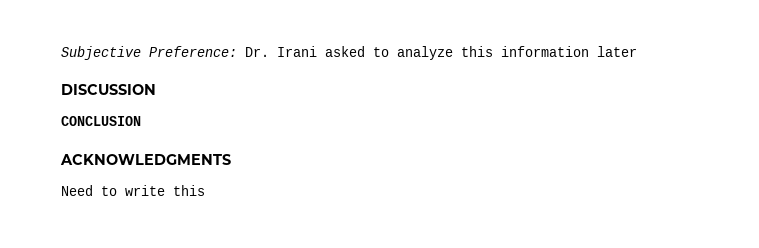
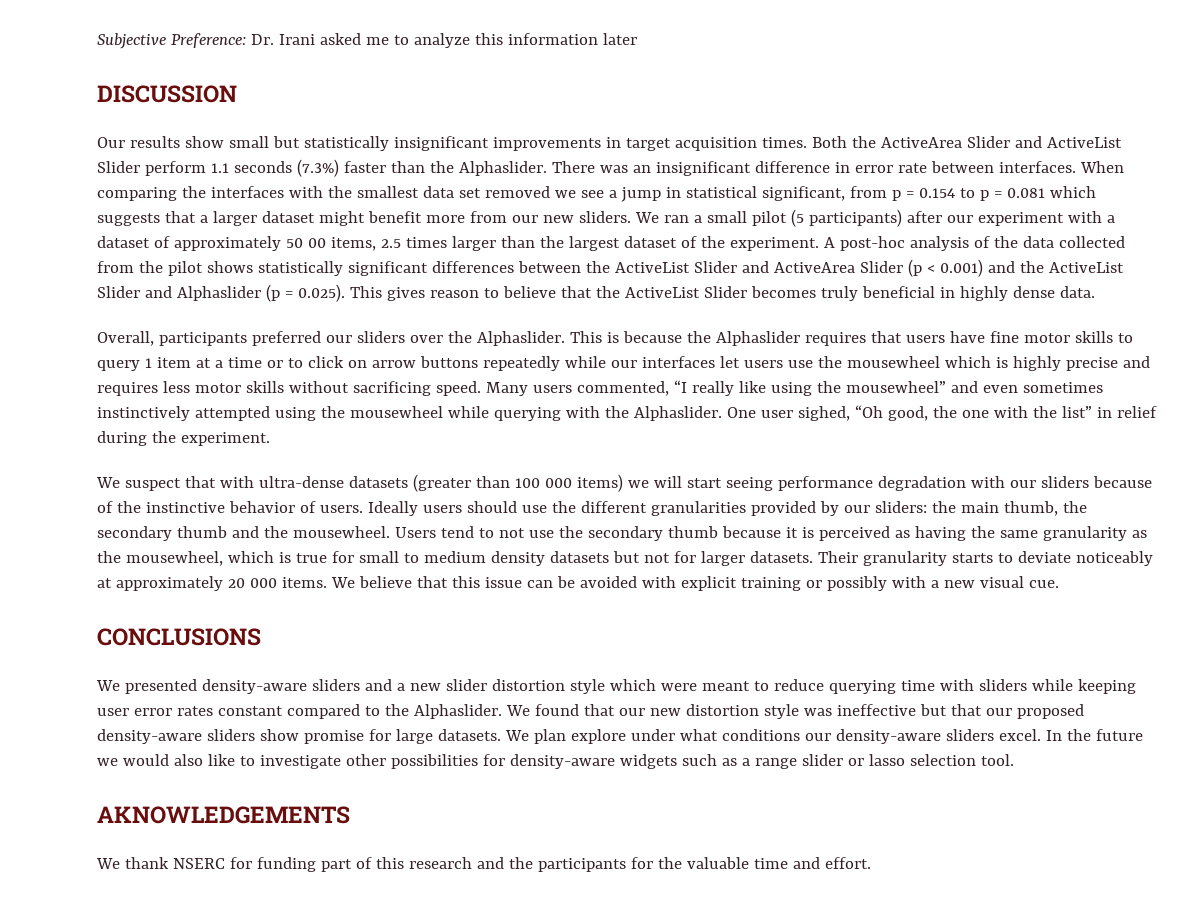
(365, 51) none -> [365,37,389,45] me
[61,116,141,126] [60,154,231,165] [61,185,205,196] CONCLUSION // ACKNOWLEDGMENTS // Need to write this -> [97,136,1122,151] [97,159,1124,177] [97,186,1096,202] [97,209,1115,227] [97,236,1125,251] [97,259,1124,277] [97,284,1095,302] [97,331,1133,346] [97,356,1150,371] [97,380,1103,396] [97,405,1157,421] [97,431,270,446] [96,474,1152,492] [97,501,1087,516] [97,526,1147,541] [97,551,1153,566] [97,576,1059,591] [97,628,261,646] [96,679,1136,694] [97,704,1084,719] [97,729,1143,744] [97,754,1014,769] [97,806,350,824] [96,857,871,872] Our results show small but statistically insignificant improvements in target acquisition times. Both the ActiveArea Slider and ActiveList Slider perform 1.1 seconds (7.3%) faster than the Alphaslider. There was an insignificant difference in error rate between interfaces. When comparing the interfaces with the smallest data set removed we see a jump in statistical significant, from p = 0.154 to p = 0.081 which suggests that a larger dataset might benefit more from our new sliders. We ran a small pilot (5 participants) after our experiment with a dataset of approximately 50 00 items, 2.5 times larger than the largest dataset of the experiment. A post-hoc analysis of the data collected from the pilot shows statistically significant differences between the ActiveList Slider and ActiveArea Slider (p < 0.001) and the ActiveList Slider and Alphaslider (p = 0.025). This gives reason to believe that the ActiveList Slider becomes truly beneficial in highly dense data. // Overall, participants preferred our sliders over the Alphaslider. This is because the Alphaslider requires that users have fine motor skills to query 1 item at a time or to click on arrow buttons repeatedly while our interfaces let users use the mousewheel which is highly precise and requires less motor skills without sacrificing speed. Many users commented, “I really like using the mousewheel” and even sometimes instinctively attempted using the mousewheel while querying with the Alphaslider. One user sighed, “Oh good, the one with the list” in relief during the experiment. // We suspect that with ultra-dense datasets (greater than 100 000 items) we will start seeing performance degradation with our sliders because of the instinctive behavior of users. Ideally users should use the different granularities provided by our sliders: the main thumb, the secondary thumb and the mousewheel. Users tend to not use the secondary thumb because it is perceived as having the same granularity as the mousewheel, which is true for small to medium density datasets but not for larger datasets. Their granularity starts to deviate noticeably at approximately 20 000 items. We believe that this issue can be avoided with explicit training or possibly with a new visual cue. // CONCLUSIONS // We presented density-aware sliders and a new slider distortion style which were meant to reduce querying time with sliders while keeping user error rates constant compared to the Alphaslider. We found that our new distortion style was ineffective but that our proposed density-aware sliders show promise for large datasets. We plan explore under what conditions our density-aware sliders excel. In the future we would also like to investigate other possibilities for density-aware widgets such as a range slider or lasso selection tool. // AKNOWLEDGEMENTS // We thank NSERC for funding part of this research and the participants for the valuable time and effort.

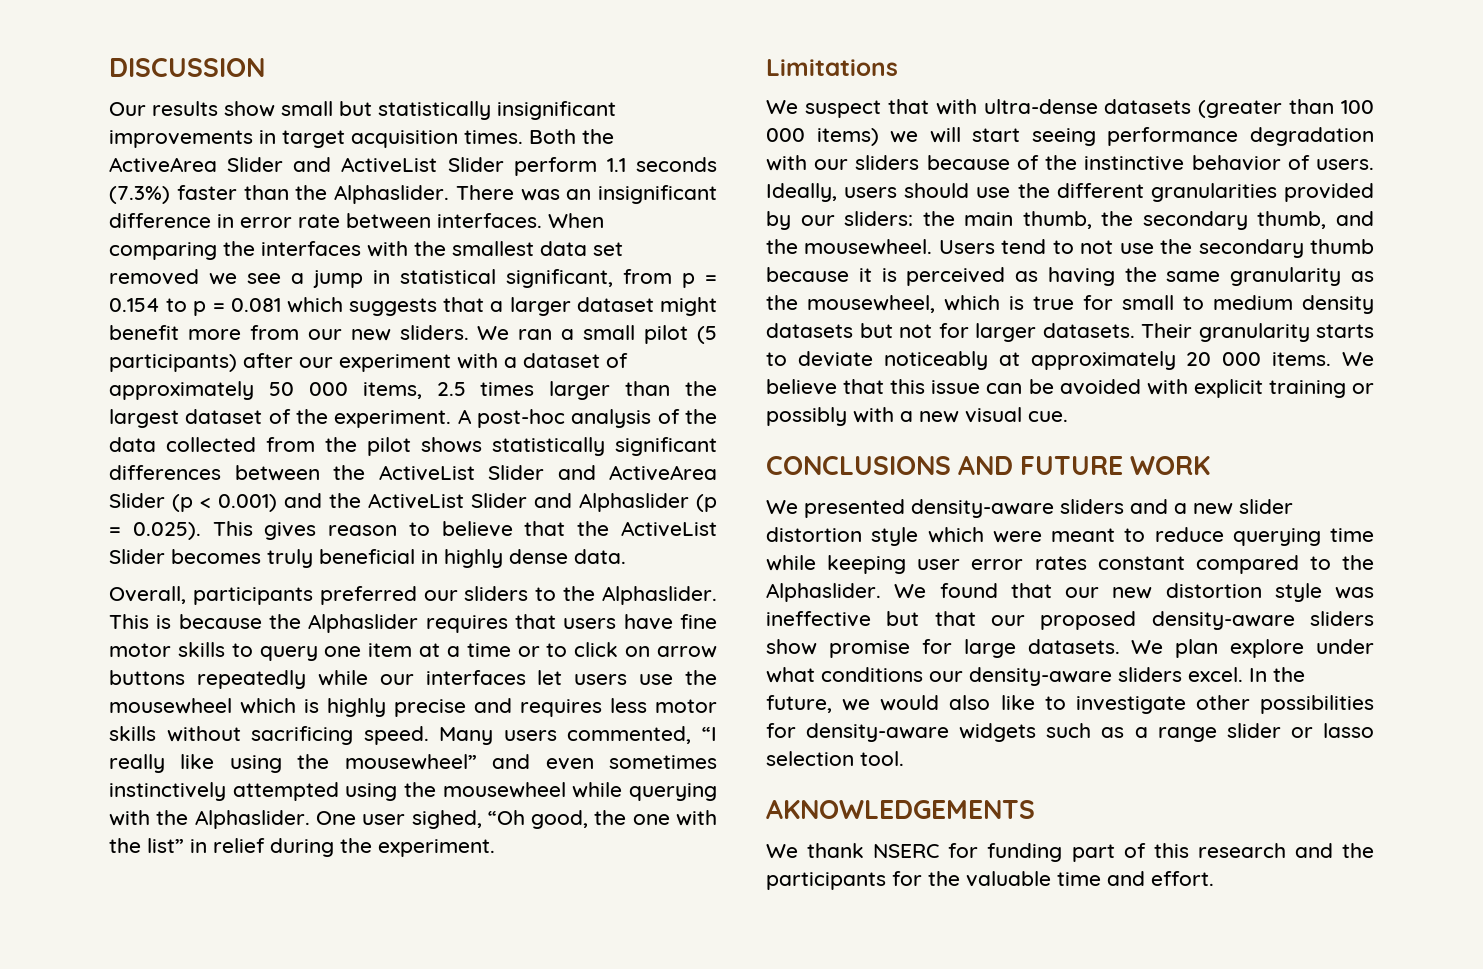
[97,33,637,49] Subjective Preference: Dr. Irani asked me to analyze this information later // -> (109, 67) none
[307,238,326,248] 00 -> [308,382,348,396] 000
[409,335,443,343] over -> [535,587,557,601] to
[144,358,152,368] 1 -> [324,646,362,657] one
(270, 439) none -> [766,59,898,76] // Limitations
[367,501,418,516] Ideally -> [766,183,837,202] Ideally,
[176,526,227,538] thumb -> [1257,211,1327,229] thumb,
(261, 637) none -> [958,455,1211,475] AND FUTURE WORK
[939,679,1027,691] with sliders -> (1374, 535) none
[1095,729,1143,741] future -> [766,695,832,713] future,

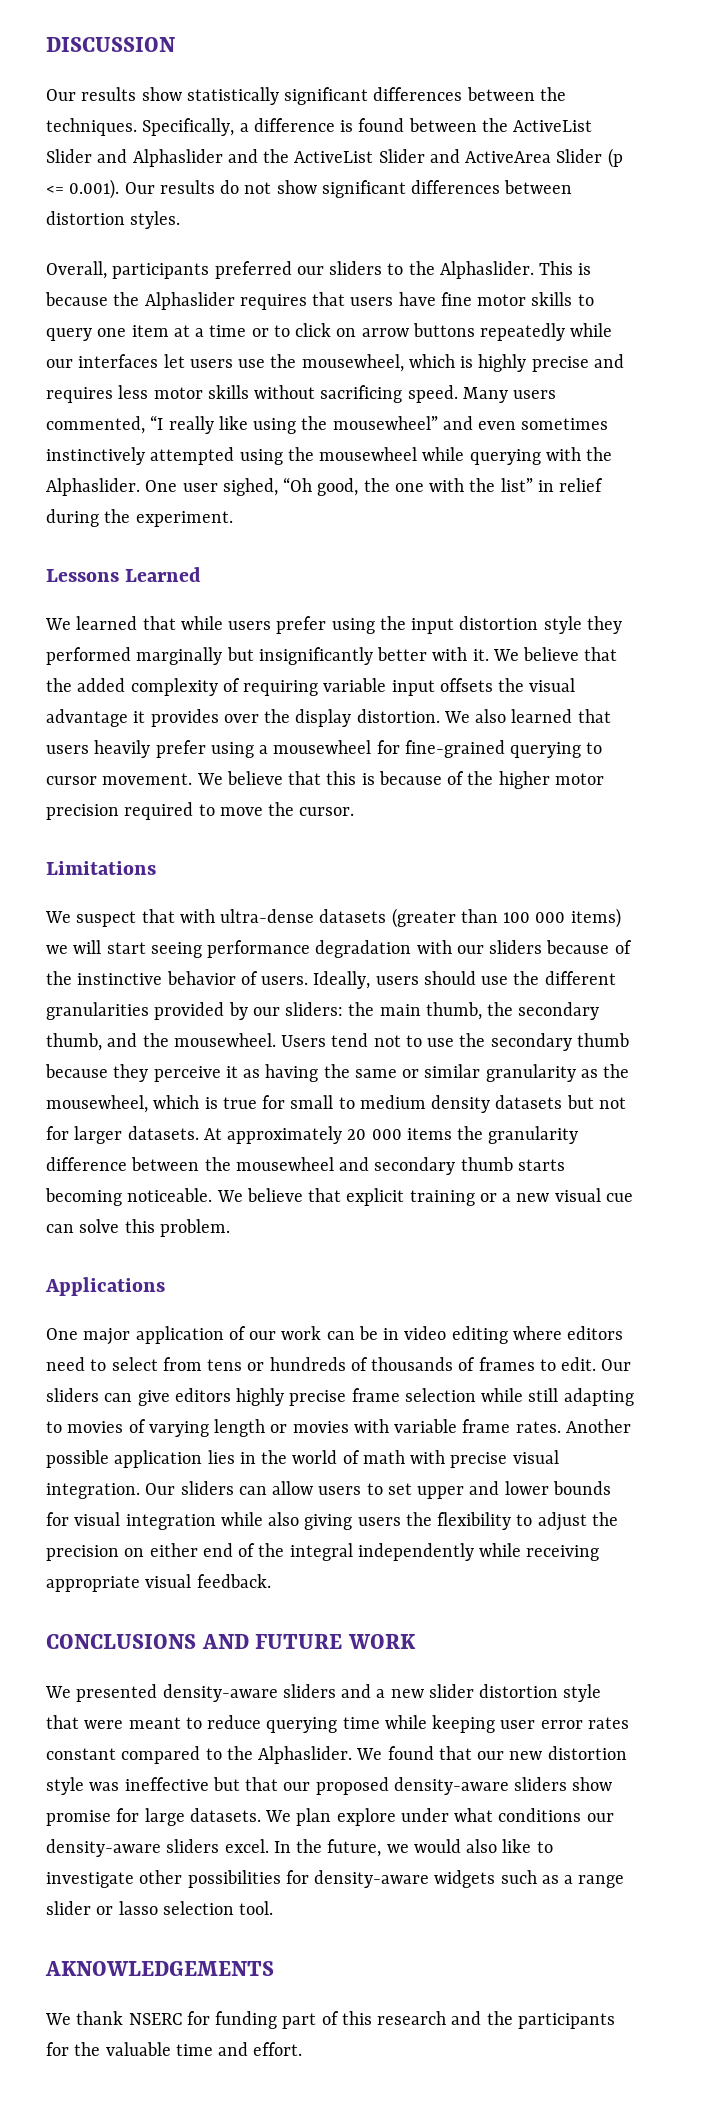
[281,101,616,120] [109,129,614,148] [109,157,717,176] [109,185,717,204] [109,213,604,229] [109,241,623,260] [109,269,717,288] [109,297,717,316] [109,325,717,344] [109,353,628,372] [109,381,717,400] [109,409,717,428] [109,437,482,456] small but statistically insignificant improvements in target acquisition times. Both the ActiveArea Slider and ActiveList Slider perform 1.1 seconds (7.3%) faster than the Alphaslider. There was an insignificant difference in error rate between interfaces. When comparing the interfaces with the smallest data set removed we see a jump in statistical significant, from p = 0.154 to p = 0.081 which suggests that a larger dataset might benefit more from our new sliders. We ran a small pilot (5 participants) after our experiment with a dataset of approximately 50 000 items, 2.5 times larger than the largest dataset of the experiment. A post-hoc analysis of the data collected from the pilot shows -> (182, 94) none
(365, 472) none -> [46,118,593,136] [46,149,290,167] techniques. Specifically, a difference is found between the ActiveList Slider and Alphaslider and the
[200,493,717,512] [109,521,717,540] [109,549,626,568] < 0.001) and the ActiveList Slider and Alphaslider (p = 0.025). This gives reason to believe that the ActiveList Slider becomes truly beneficial in highly dense data. -> [46,179,573,199] [46,211,181,229] <= 0.001). Our results do not show significant differences between distortion styles.
[109,698,232,714] mousewheel -> [301,354,404,372] mousewheel,
(495, 848) none -> [46,567,202,582] [45,616,622,634] [46,647,618,665] [46,678,576,696] [46,709,611,727] [46,740,603,758] [46,771,604,789] [46,802,355,820] // Lessons Learned // We learned that while users prefer using the input distortion style they performed marginally but insignificantly better with it. We believe that the added complexity of requiring variable input offsets the visual advantage it provides over the display distortion. We also learned that users heavily prefer using a mousewheel for fine-grained querying to cursor movement. We believe that this is because of the higher motor precision required to move the cursor.
[1052,240,1114,254] to not -> [373,1035,422,1047] not to
[858,267,1006,286] it is perceived -> [113,1064,238,1082] they perceive it
(1221, 276) none -> [402,1064,481,1078] or similar
[1141,323,1374,342] [766,351,1374,370] [766,379,1188,395] Their granularity starts to deviate noticeably at approximately 20 000 items. We believe that this issue can be avoided with -> [203,1126,579,1144] [46,1157,565,1175] [45,1188,342,1206] At approximately 20 000 items the granularity difference between the mousewheel and secondary thumb starts becoming noticeable. We believe that
[766,407,894,426] possibly with -> (497, 1197) none
[1028,411,1068,422] cue. -> [605,1193,633,1202] [46,1219,230,1237] [45,1277,165,1296] [46,1326,624,1345] [46,1357,632,1371] [46,1388,634,1406] [46,1419,631,1437] [46,1450,559,1468] [46,1481,611,1499] [46,1512,618,1531] [46,1543,600,1561] [46,1574,271,1592] cue can solve this problem. // Applications // One major application of our work can be in video editing where editors need to select from tens or hundreds of thousands of frames to edit. Our sliders can give editors highly precise frame selection while still adapting to movies of varying length or movies with variable frame rates. Another possible application lies in the world of math with precise visual integration. Our sliders can allow users to set upper and lower bounds for visual integration while also giving users the flexibility to adjust the precision on either end of the integral independently while receiving appropriate visual feedback.
[927,527,984,543] which -> [46,1715,79,1729] that

